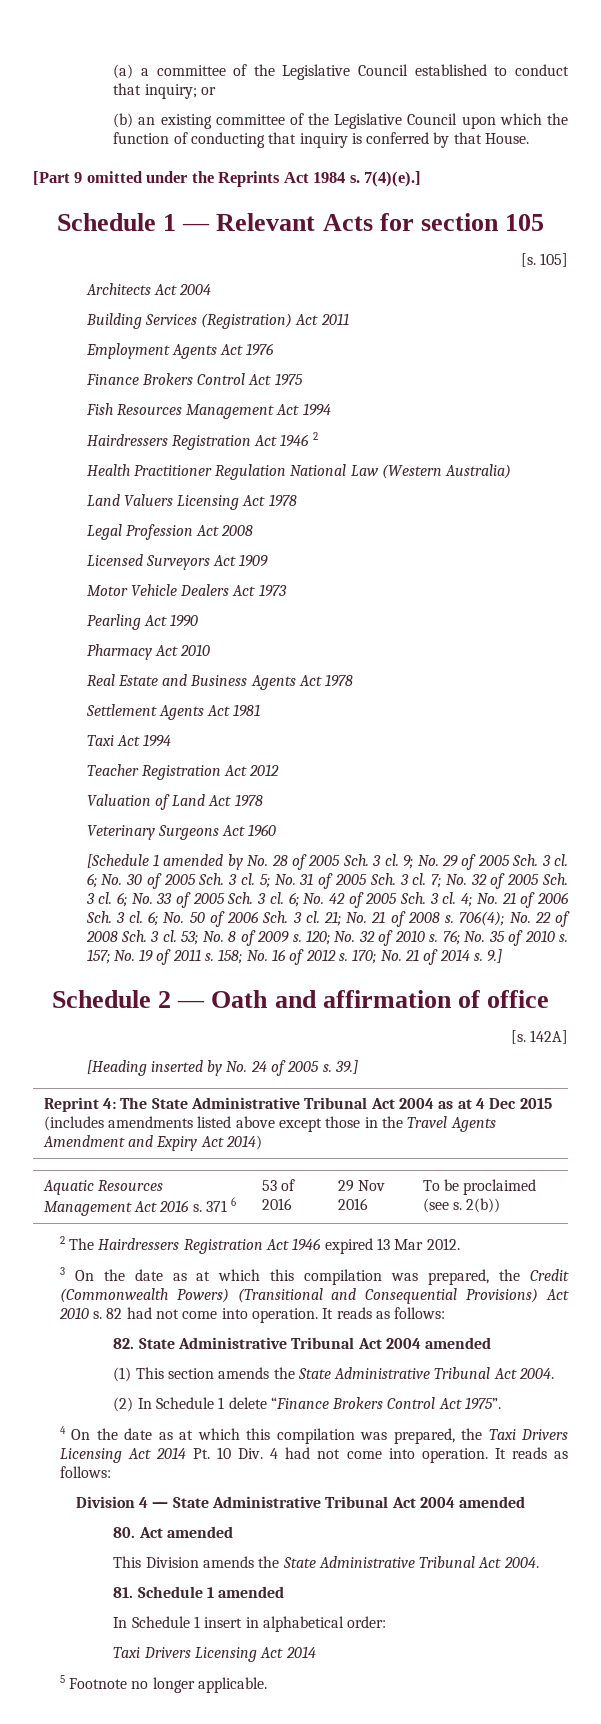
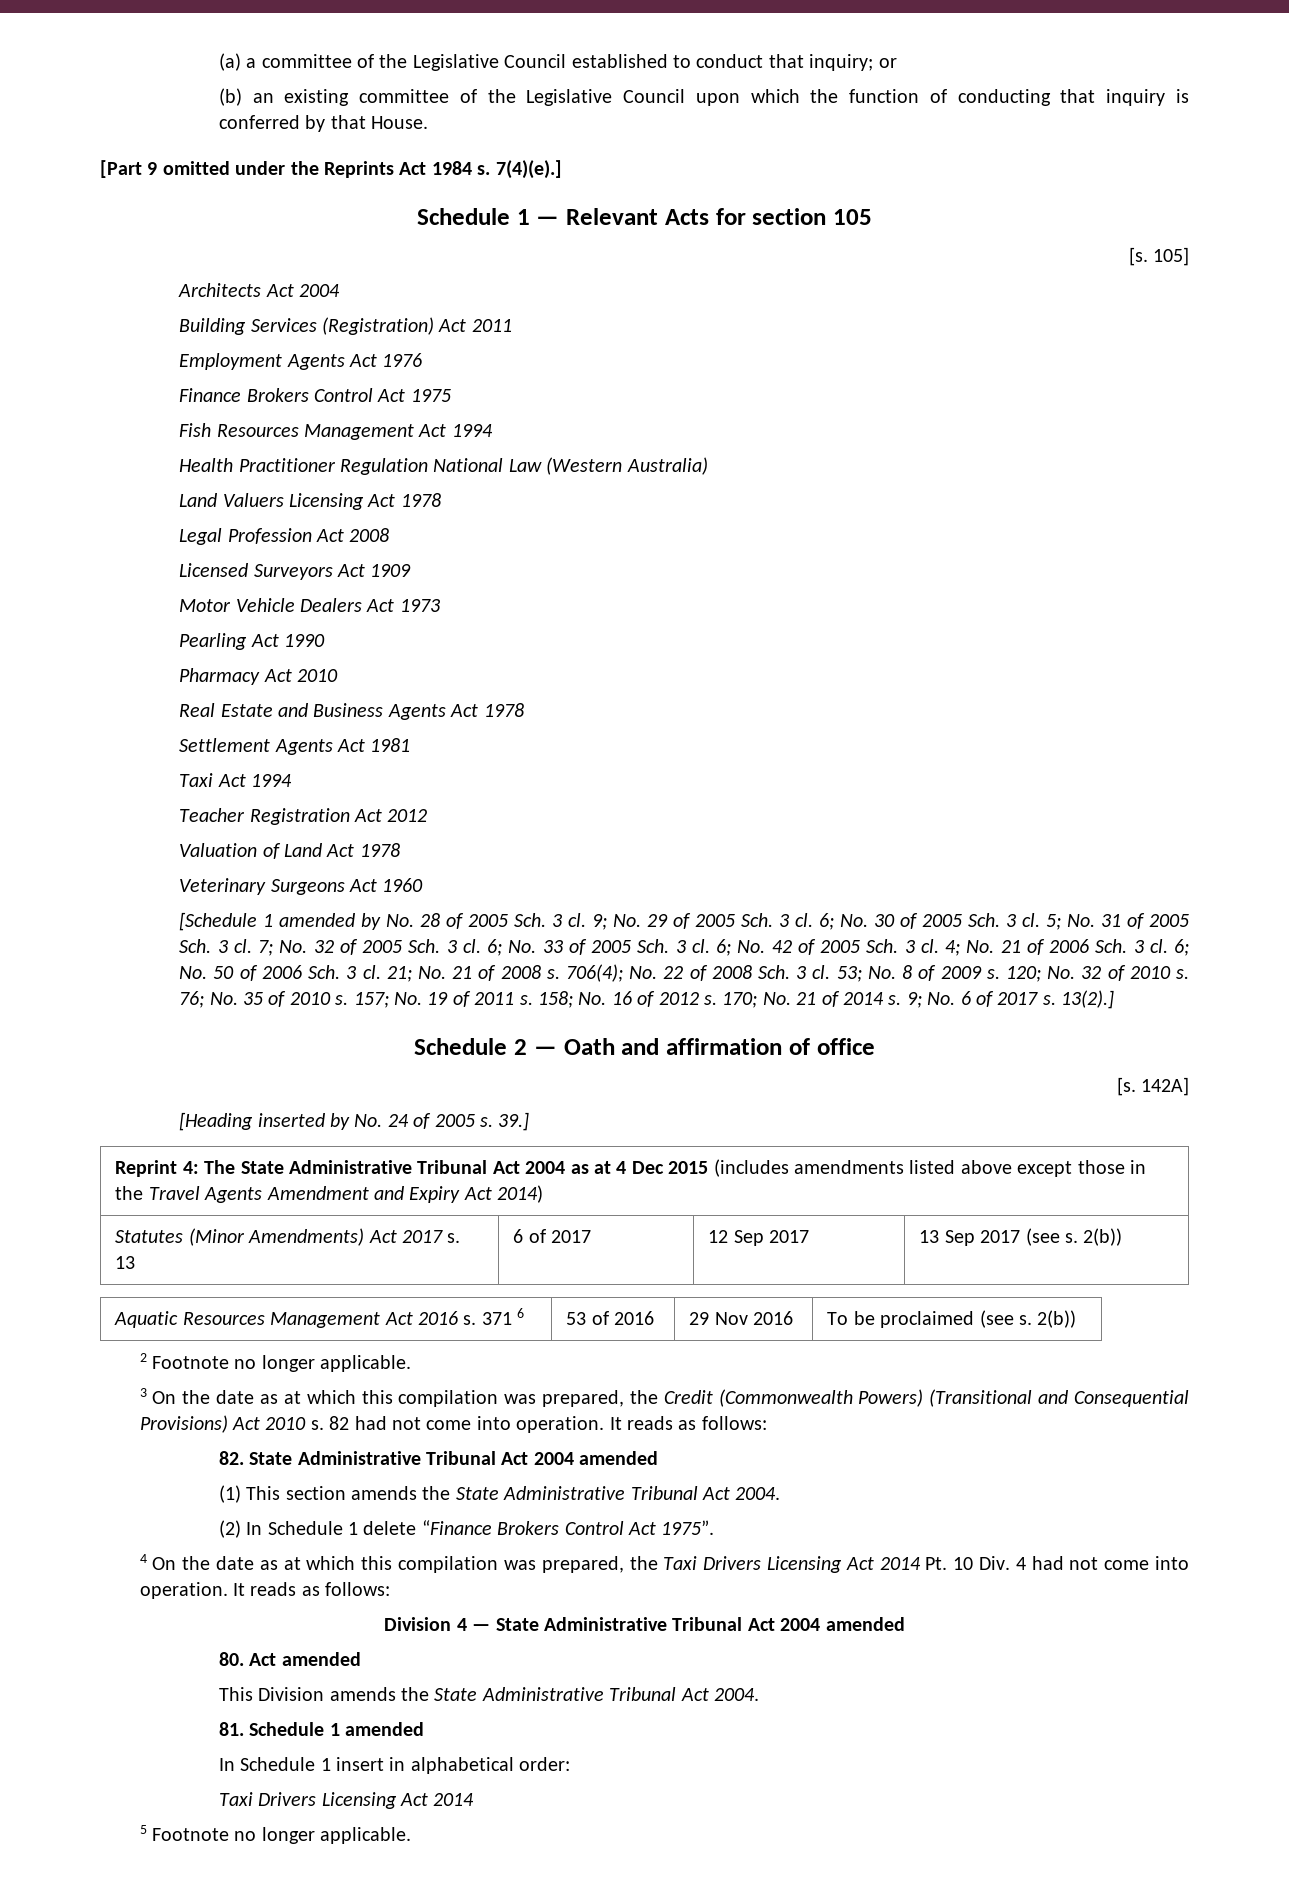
[86,432,318,450] // Hairdressers Registration Act 1946 2 -> (493, 430) none
[487,949,503,963] 9.] -> [906,990,1115,1009] 9; No. 6 of 2017 s. 13(2).]
(263, 1142) none -> [115,1228,461,1246] [115,1256,136,1269] [513,1229,592,1243] [708,1230,810,1246] [919,1228,1123,1246] // Statutes (Minor Amendments) Act 2017 s. 13 | 6 of 2017 | 12 Sep 2017 | 13 Sep 2017 (see s. 2(b))
[69,1238,460,1254] The Hairdressers Registration Act 1946 expired 13 Mar 2012. -> [152,1355,412,1372] Footnote no longer applicable.

